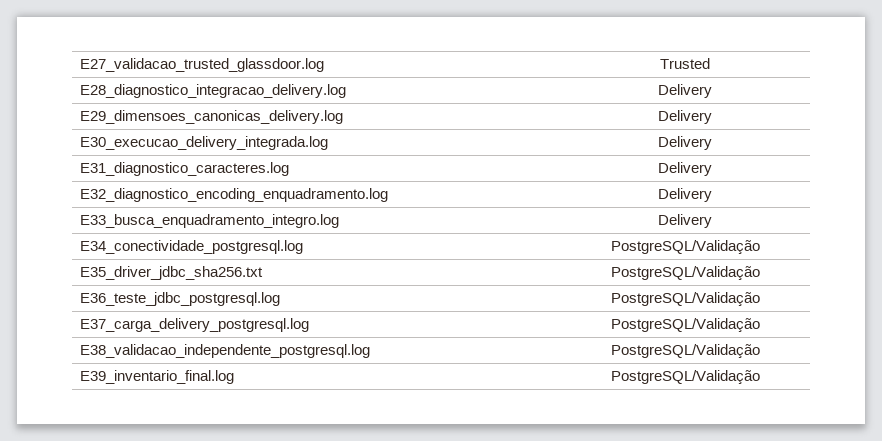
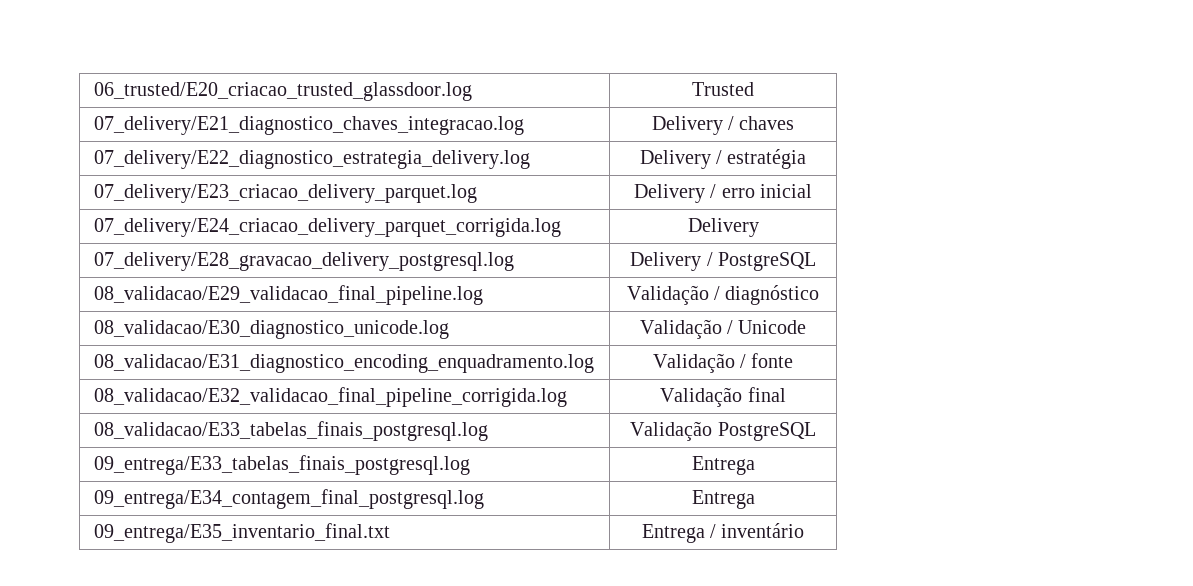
[79,58,324,72] E27_validacao_trusted_glassdoor.log -> [93,82,472,101] 06_trusted/E20_criacao_trusted_glassdoor.log
[79,84,346,98] [658,84,712,98] [79,110,343,124] [658,110,712,124] [79,136,328,150] [658,136,712,150] [79,162,289,176] [658,162,712,176] [79,188,388,202] [658,188,712,202] [79,214,339,228] [658,214,712,228] [79,240,303,254] [610,240,760,254] [79,266,263,280] [610,266,760,280] [79,292,280,306] [610,292,760,306] [79,318,309,332] [610,318,760,332] [79,344,370,358] [610,344,760,358] [79,370,234,384] [610,370,760,384] E28_diagnostico_integracao_delivery.log | Delivery // E29_dimensoes_canonicas_delivery.log | Delivery // E30_execucao_delivery_integrada.log | Delivery // E31_diagnostico_caracteres.log | Delivery // E32_diagnostico_encoding_enquadramento.log | Delivery // E33_busca_enquadramento_integro.log | Delivery // E34_conectividade_postgresql.log | PostgreSQL/Validação // E35_driver_jdbc_sha256.txt | PostgreSQL/Validação // E36_teste_jdbc_postgresql.log | PostgreSQL/Validação // E37_carga_delivery_postgresql.log | PostgreSQL/Validação // E38_validacao_independente_postgresql.log | PostgreSQL/Validação // E39_inventario_final.log | PostgreSQL/Validação -> [93,116,524,135] [651,116,795,135] [93,150,530,169] [639,149,807,169] [93,184,477,203] [633,184,813,203] [93,218,561,237] [687,218,759,237] [93,252,514,271] [630,252,816,271] [93,285,483,305] [626,285,820,305] [93,320,449,339] [639,319,807,339] [93,354,594,373] [652,353,794,373] [93,387,567,407] [660,387,786,407] [93,421,488,441] [630,421,816,441] [93,455,470,475] [691,456,755,475] [93,489,484,509] [691,490,755,509] [93,523,390,543] [641,523,805,543] 07_delivery/E21_diagnostico_chaves_integracao.log | Delivery / chaves // 07_delivery/E22_diagnostico_estrategia_delivery.log | Delivery / estratégia // 07_delivery/E23_criacao_delivery_parquet.log | Delivery / erro inicial // 07_delivery/E24_criacao_delivery_parquet_corrigida.log | Delivery // 07_delivery/E28_gravacao_delivery_postgresql.log | Delivery / PostgreSQL // 08_validacao/E29_validacao_final_pipeline.log | Validação / diagnóstico // 08_validacao/E30_diagnostico_unicode.log | Validação / Unicode // 08_validacao/E31_diagnostico_encoding_enquadramento.log | Validação / fonte // 08_validacao/E32_validacao_final_pipeline_corrigida.log | Validação final // 08_validacao/E33_tabelas_finais_postgresql.log | Validação PostgreSQL // 09_entrega/E33_tabelas_finais_postgresql.log | Entrega // 09_entrega/E34_contagem_final_postgresql.log | Entrega // 09_entrega/E35_inventario_final.txt | Entrega / inventário

